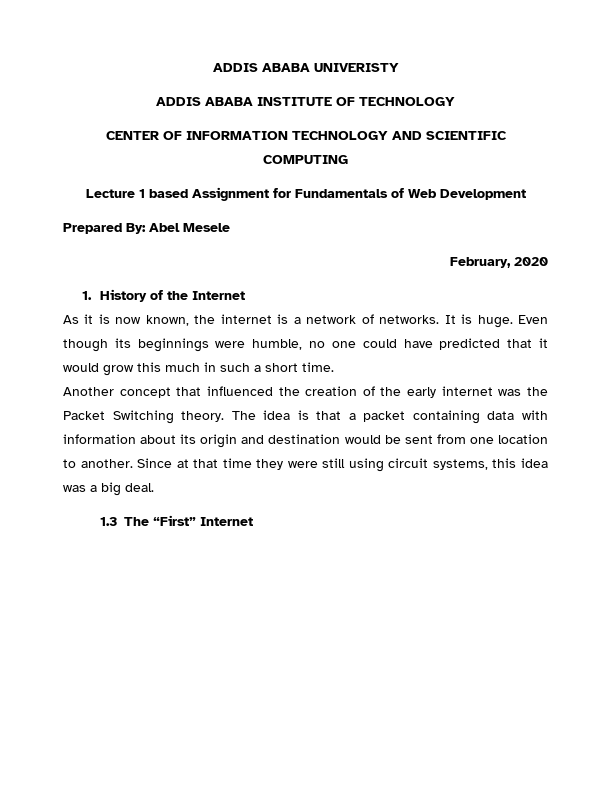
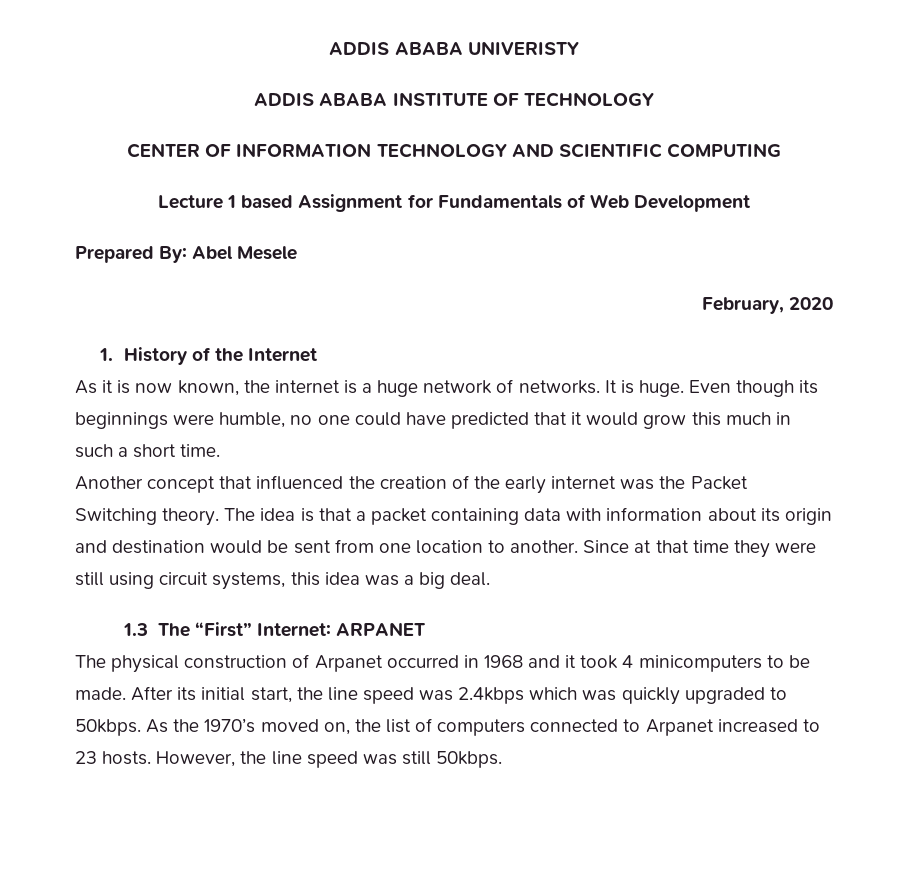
(301, 320) none -> [377,380,419,397] huge
[200,517,254,526] Internet -> [256,622,425,637] [75,654,810,673] [75,686,787,705] [75,718,820,736] [75,751,503,768] Internet: ARPANET // The physical construction of Arpanet occurred in 1968 and it took 4 minicomputers to be made. After its initial start, the line speed was 2.4kbps which was quickly upgraded to 50kbps. As the 1970’s moved on, the list of computers connected to Arpanet increased to 23 hosts. However, the line speed was still 50kbps.

